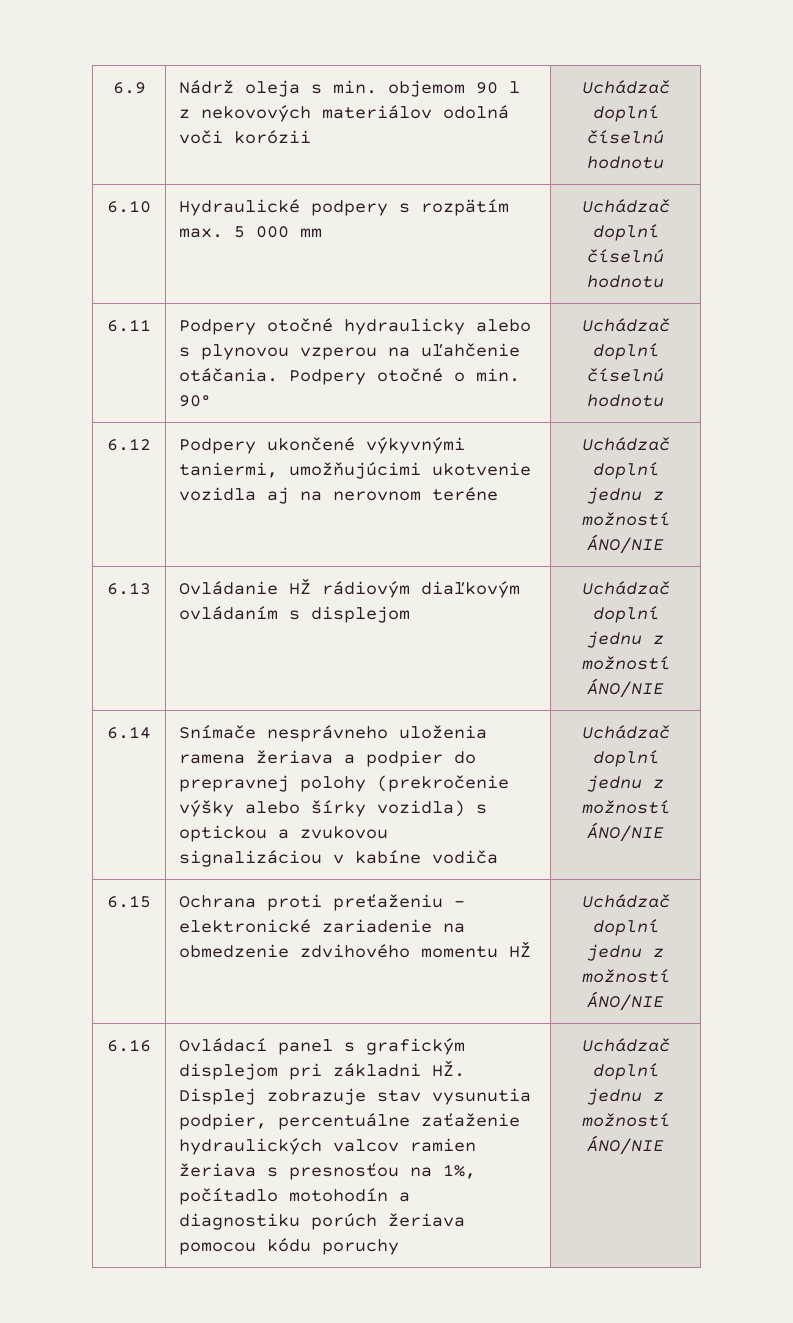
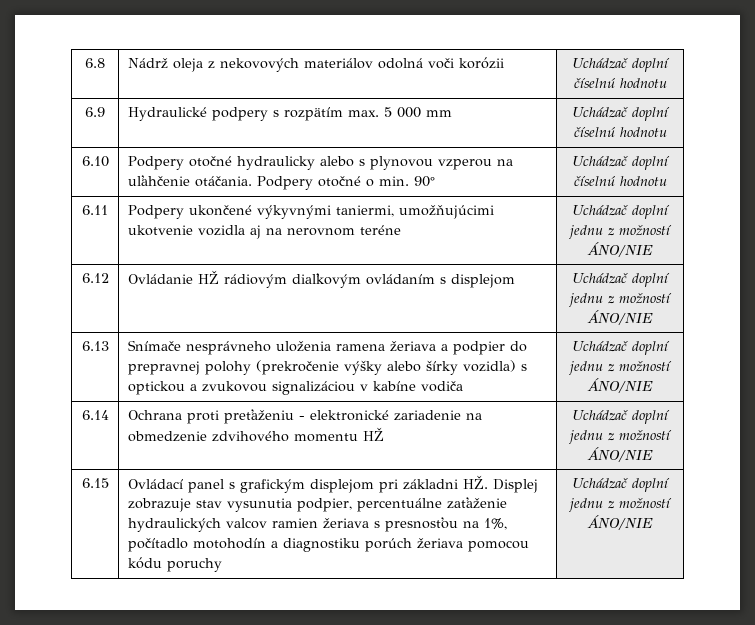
[112,82,146,94] 6.9 -> [85,58,105,68] 6.8
[311,80,521,97] s min. objemom 90 l -> (203, 65) none
[107,200,151,213] 6.10 -> [85,107,105,117] 6.9
[107,319,151,332] 6.11 -> [81,156,109,167] 6.10
[107,438,151,451] 6.12 -> [82,205,108,215] 6.11
[107,582,151,595] 6.13 -> [81,273,109,283] 6.12
[107,726,151,739] 6.14 -> [81,341,109,351] 6.13
[107,895,151,908] 6.15 -> [81,410,109,420] 6.14
[107,1039,151,1052] 6.16 -> [81,478,109,488] 6.15

